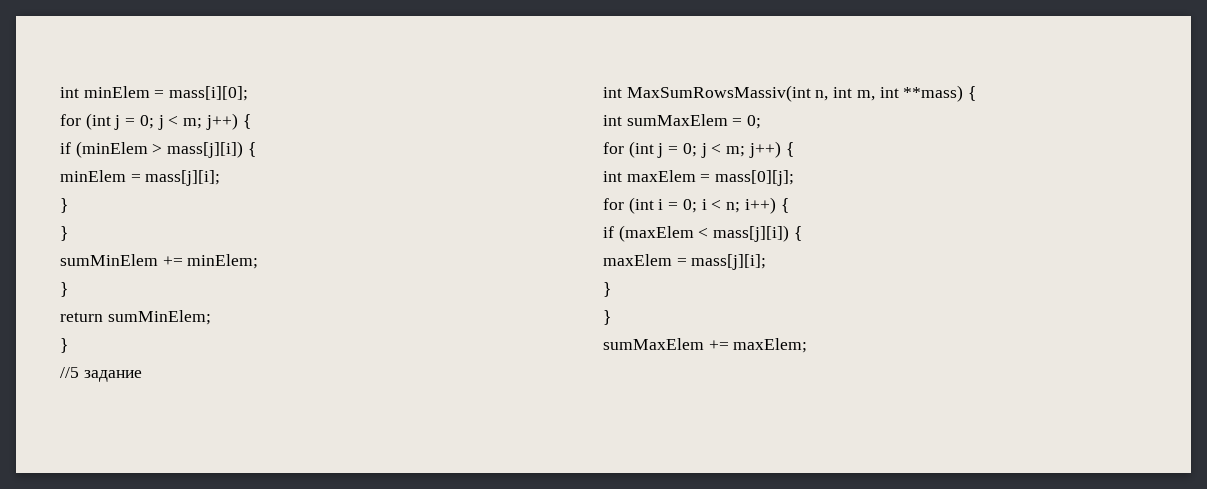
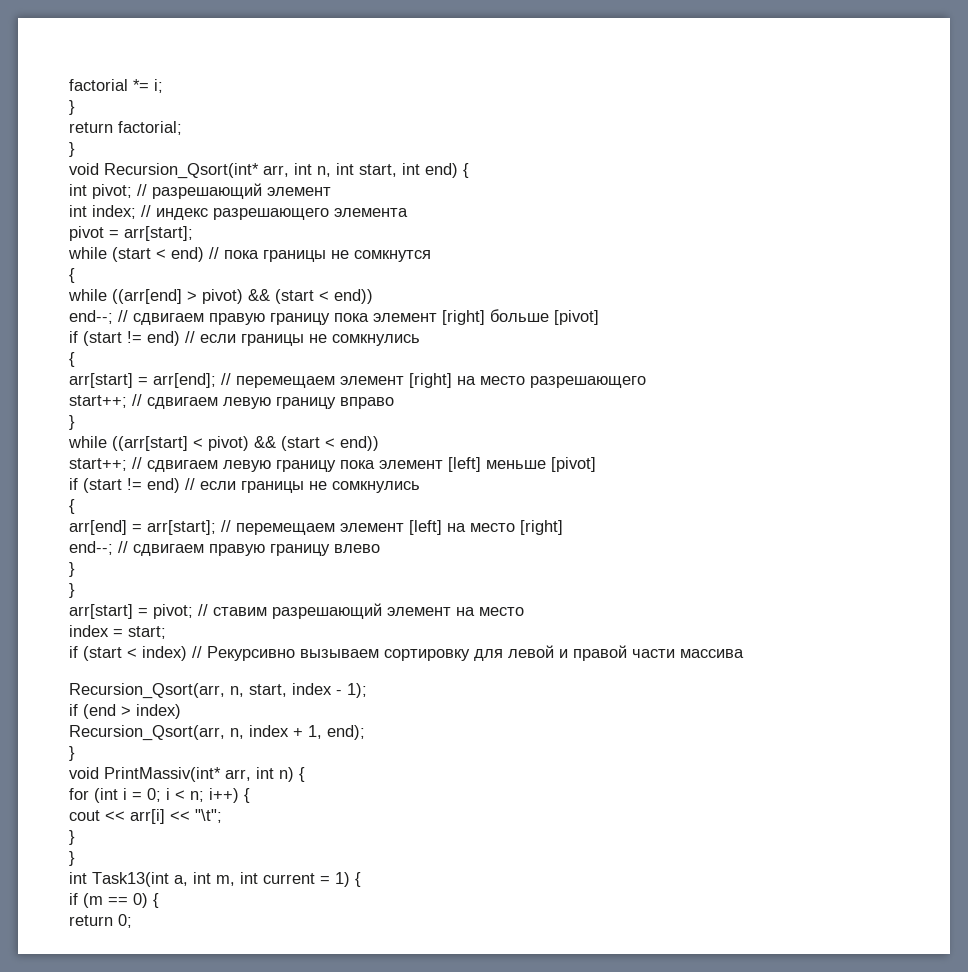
[60,86,249,101] [60,113,251,130] [60,141,256,158] [60,170,221,186] [60,198,68,213] [60,226,68,241] [60,254,259,269] [60,282,68,297] [60,310,211,325] [60,338,68,353] [60,367,142,382] [603,85,977,102] [603,114,762,129] [603,141,794,158] [603,170,795,186] int minElem = mass[i][0]; // for (int j = 0; j < m; j++) { // if (minElem > mass[j][i]) { // minElem = mass[j][i]; // } // } // sumMinElem += minElem; // } // return sumMinElem; // } // //5 задание // int MaxSumRowsMassiv(int n, int m, int **mass) { // int sumMaxElem = 0; // for (int j = 0; j < m; j++) { // int maxElem = mass[0][j]; -> [69,79,163,93] [69,100,75,115] [69,121,182,135] [69,142,75,157] [69,163,469,179] [69,183,331,199] [69,205,408,220] [69,226,193,241] [68,247,431,262] [69,268,75,283] [68,289,373,304] [69,309,599,325] [69,331,420,346] [69,352,75,367] [69,373,646,388] [69,394,394,409] [69,415,75,430] [68,436,379,451] [69,457,596,472] [69,478,420,493] [69,499,75,514] [69,520,563,535] [69,541,380,556] [69,562,75,577] [69,583,75,598] [69,603,524,619] [69,625,166,639] [69,645,744,661] [69,683,367,699] [69,704,181,719] [69,725,365,741] [69,746,75,761] [69,767,305,782] factorial *= i; // } // return factorial; // } // void Recursion_Qsort(int* arr, int n, int start, int end) { // int pivot; // разрешающий элемент // int index; // индекс разрешающего элемента // pivot = arr[start]; // while (start < end) // пока границы не сомкнутся // { // while ((arr[end] > pivot) && (start < end)) // end--; // сдвигаем правую границу пока элемент [right] больше [pivot] // if (start != end) // если границы не сомкнулись // { // arr[start] = arr[end]; // перемещаем элемент [right] на место разрешающего // start++; // сдвигаем левую границу вправо // } // while ((arr[start] < pivot) && (start < end)) // start++; // сдвигаем левую границу пока элемент [left] меньше [pivot] // if (start != end) // если границы не сомкнулись // { // arr[end] = arr[start]; // перемещаем элемент [left] на место [right] // end--; // сдвигаем правую границу влево // } // } // arr[start] = pivot; // ставим разрешающий элемент на место // index = start; // if (start < index) // Рекурсивно вызываем сортировку для левой и правой части массива // Recursion_Qsort(arr, n, start, index - 1); // if (end > index) // Recursion_Qsort(arr, n, index + 1, end); // } // void PrintMassiv(int* arr, int n) {
[603,225,802,242] [603,254,767,270] [603,282,611,297] [603,310,611,325] [603,338,808,353] if (maxElem < mass[j][i]) { // maxElem = mass[j][i]; // } // } // sumMaxElem += maxElem; -> [69,809,222,824] [69,830,75,845] [69,851,75,866] [69,872,361,887] [69,893,159,908] [69,914,132,928] cout << arr[i] << "\t"; // } // } // int Task13(int a, int m, int current = 1) { // if (m == 0) { // return 0;

